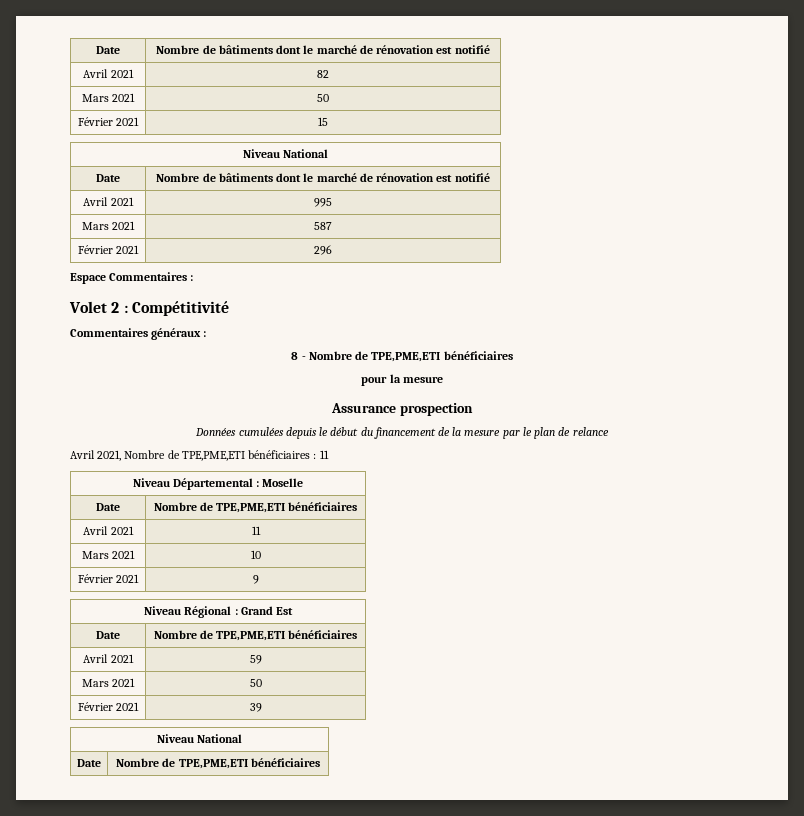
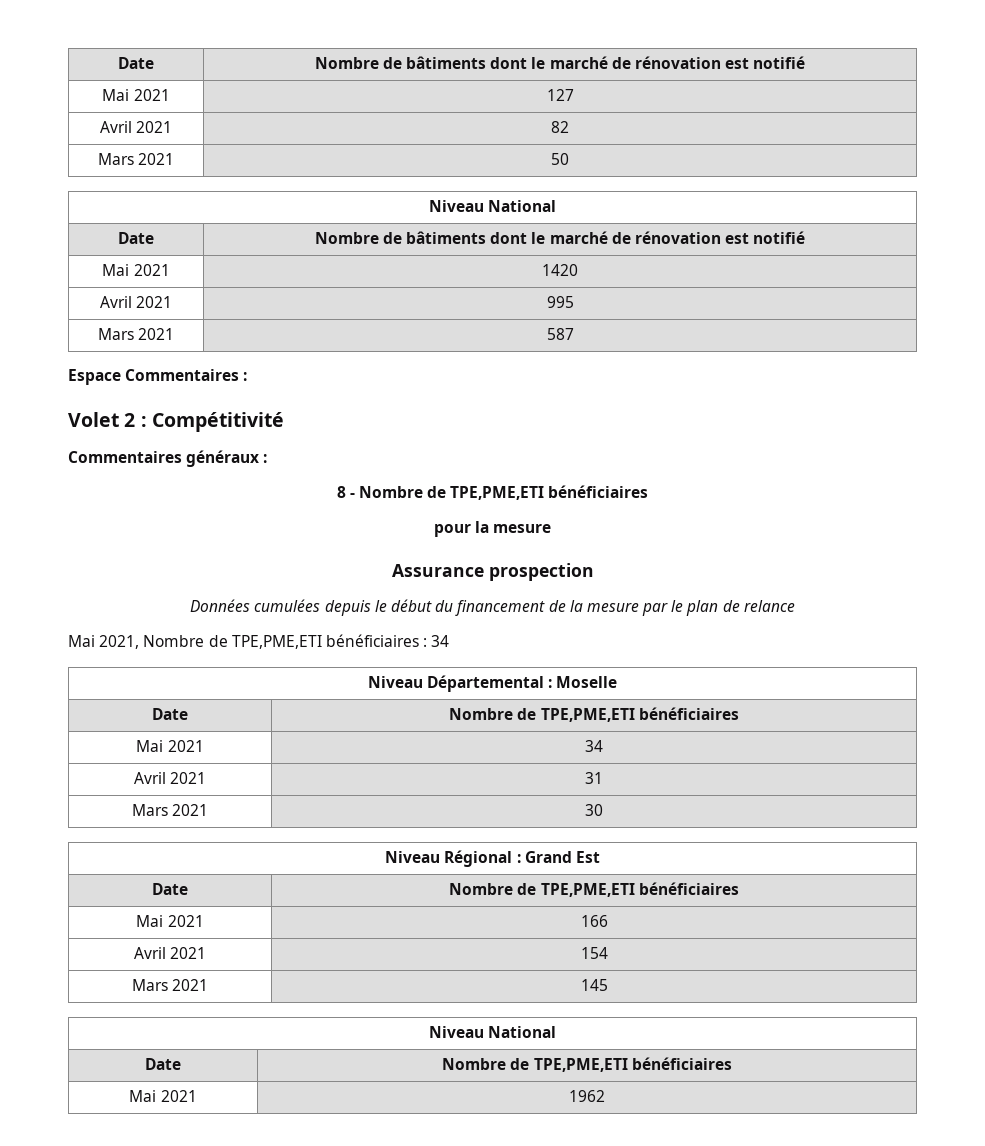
(490, 49) none -> [102,89,170,101] [546,89,574,101] // Mai 2021 | 127
[77,117,140,126] [318,117,328,126] // Février 2021 | 15 -> (569, 159) none
(490, 177) none -> [102,264,170,276] [542,264,578,276] // Mai 2021 | 1420
[77,245,140,254] [314,245,332,255] // Février 2021 | 296 -> (574, 334) none
[70,450,95,459] Avril -> [68,635,95,647] Mai
[319,450,329,459] 11 -> [431,635,450,647] 34
[83,526,134,535] [251,526,261,535] [81,550,136,559] [250,550,261,559] [77,574,140,583] [252,575,259,584] // Avril 2021 | 11 // Mars 2021 | 10 // Février 2021 | 9 -> [136,740,204,752] [585,740,603,752] [133,772,207,784] [585,772,603,784] [131,804,209,816] [585,804,603,816] // Mai 2021 | 34 // Avril 2021 | 31 // Mars 2021 | 30
[83,654,134,663] [249,655,262,664] [81,678,136,687] [249,679,262,687] [77,702,140,711] [249,703,262,712] // Avril 2021 | 59 // Mars 2021 | 50 // Février 2021 | 39 -> [136,915,204,927] [580,915,608,927] [133,947,207,959] [580,947,608,959] [131,979,209,991] [580,979,608,991] // Mai 2021 | 166 // Avril 2021 | 154 // Mars 2021 | 145
(320, 762) none -> [129,1090,197,1102] [569,1090,605,1102] // Mai 2021 | 1962

